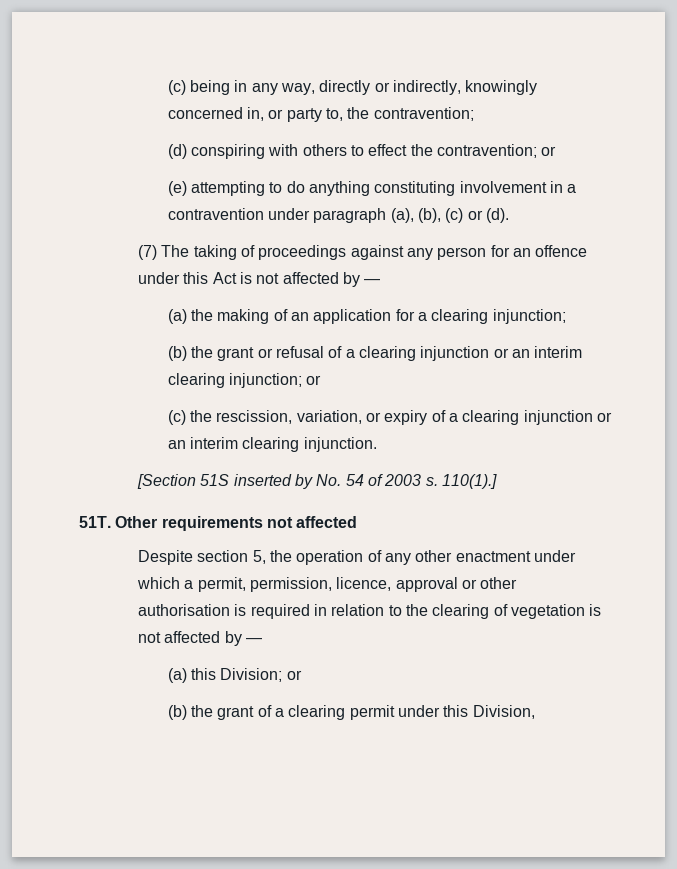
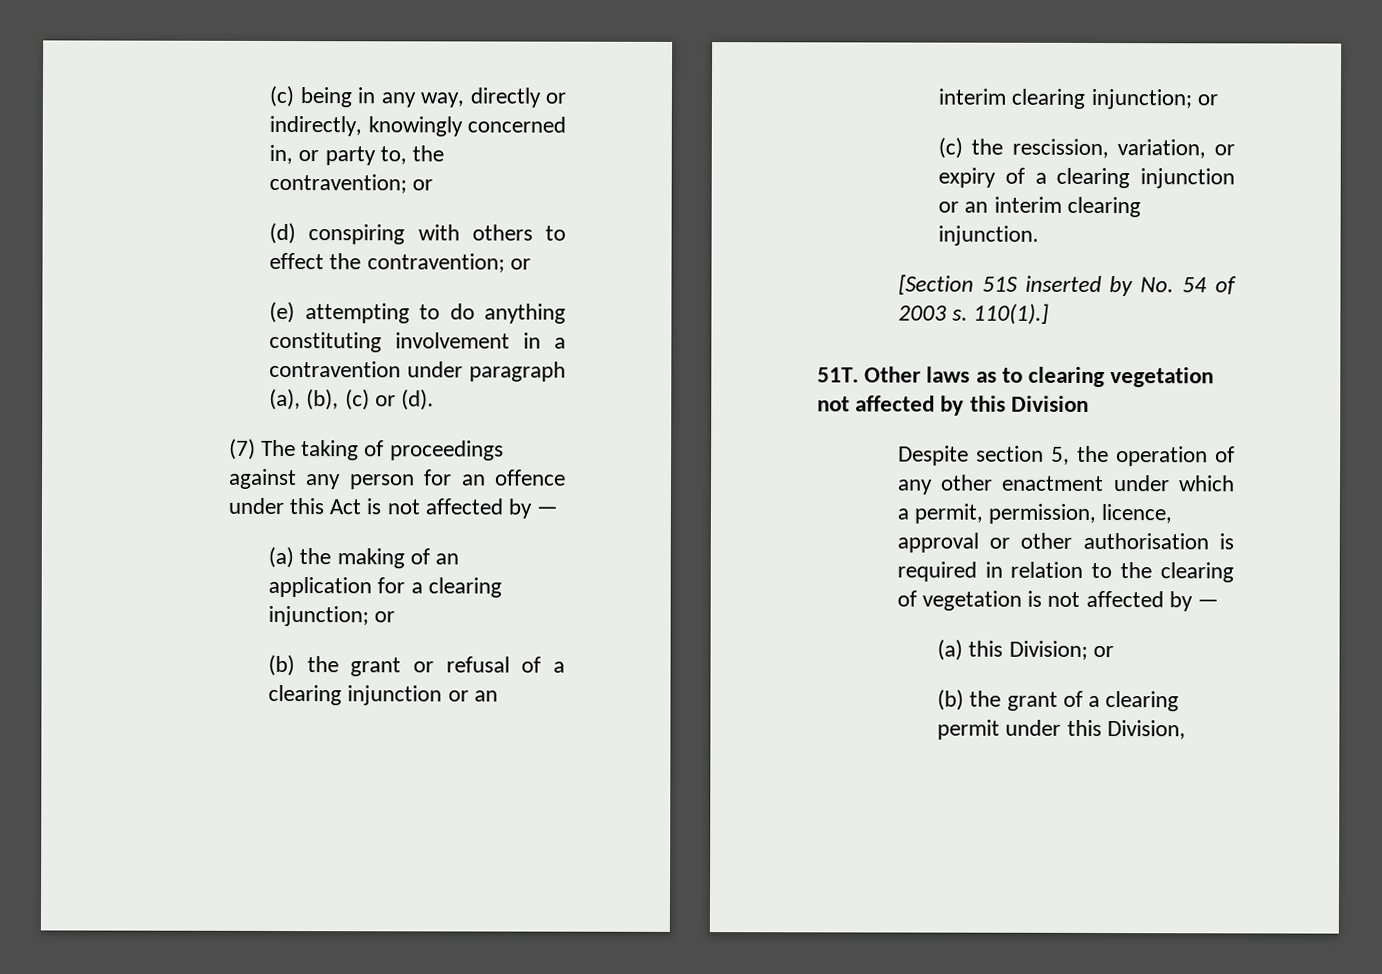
(474, 114) none -> [412,179,434,191] or
(566, 316) none -> [374,611,396,623] or
[161,516,358,531] requirements not affected -> [926,366,1215,388] [817,395,1089,416] laws as to clearing vegetation not affected by this Division

